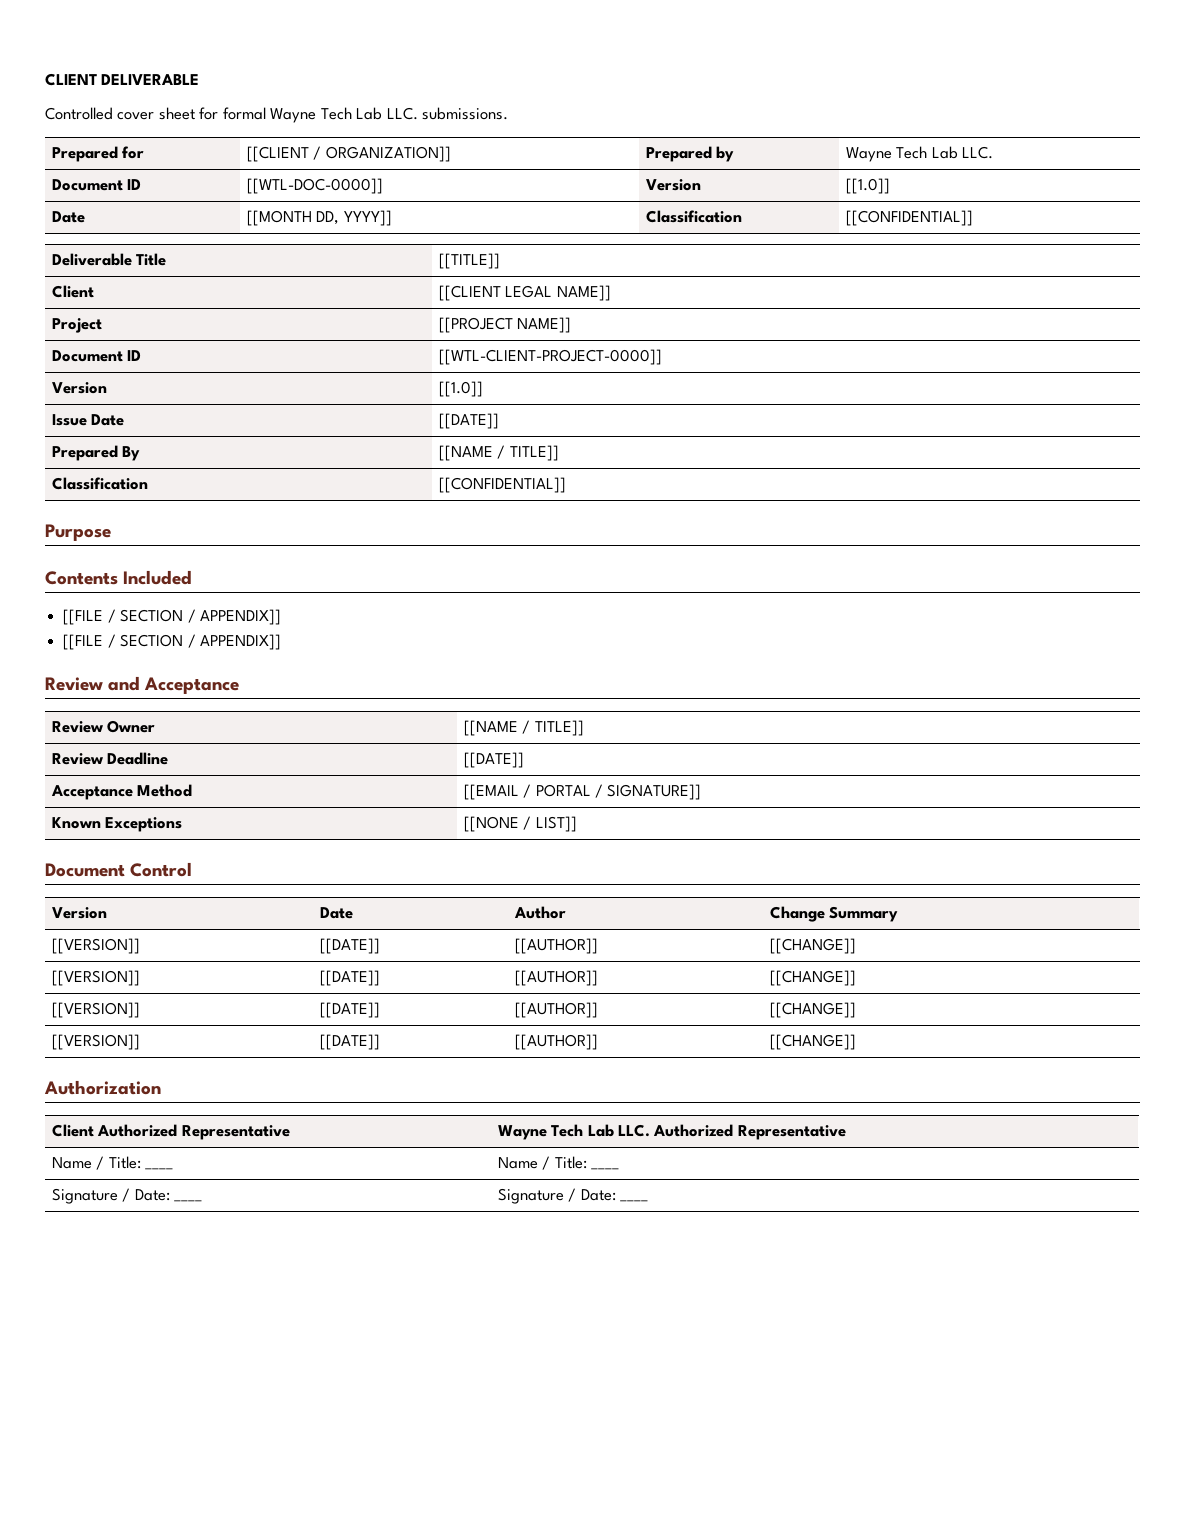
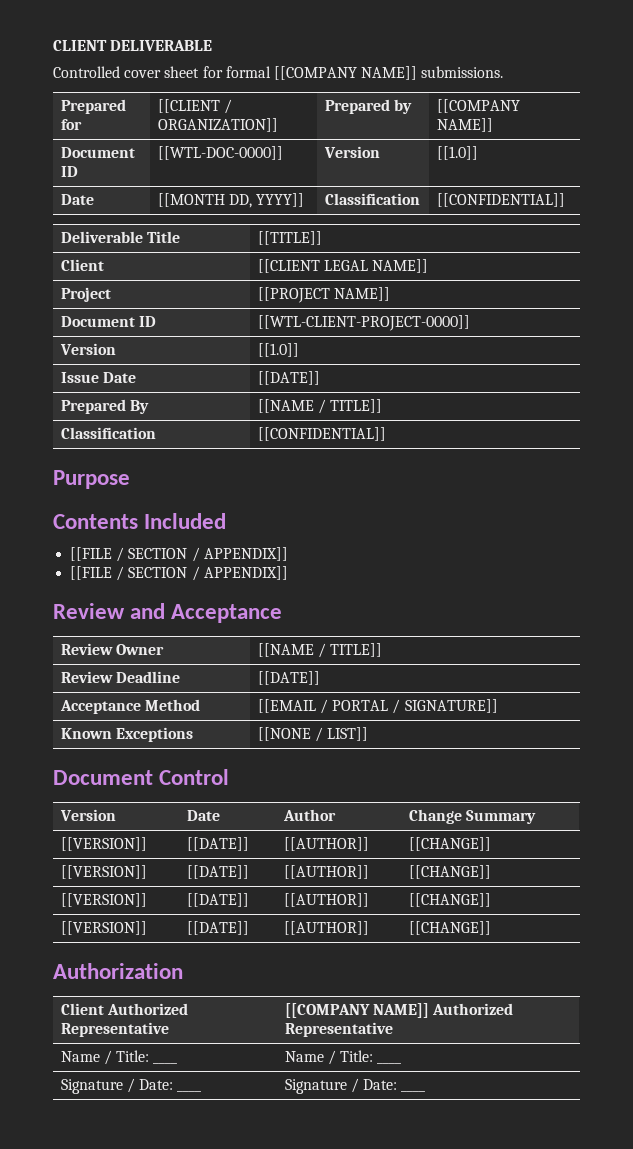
[270,107,418,123] Wayne Tech Lab LLC. -> [273,66,418,80] [[COMPANY NAME]]
[845,146,993,162] Wayne Tech Lab LLC. -> [436,99,520,113] [436,118,493,132] [[COMPANY NAME]]
[497,1124,650,1140] Wayne Tech Lab LLC. -> [284,1003,429,1018] [[COMPANY NAME]]

